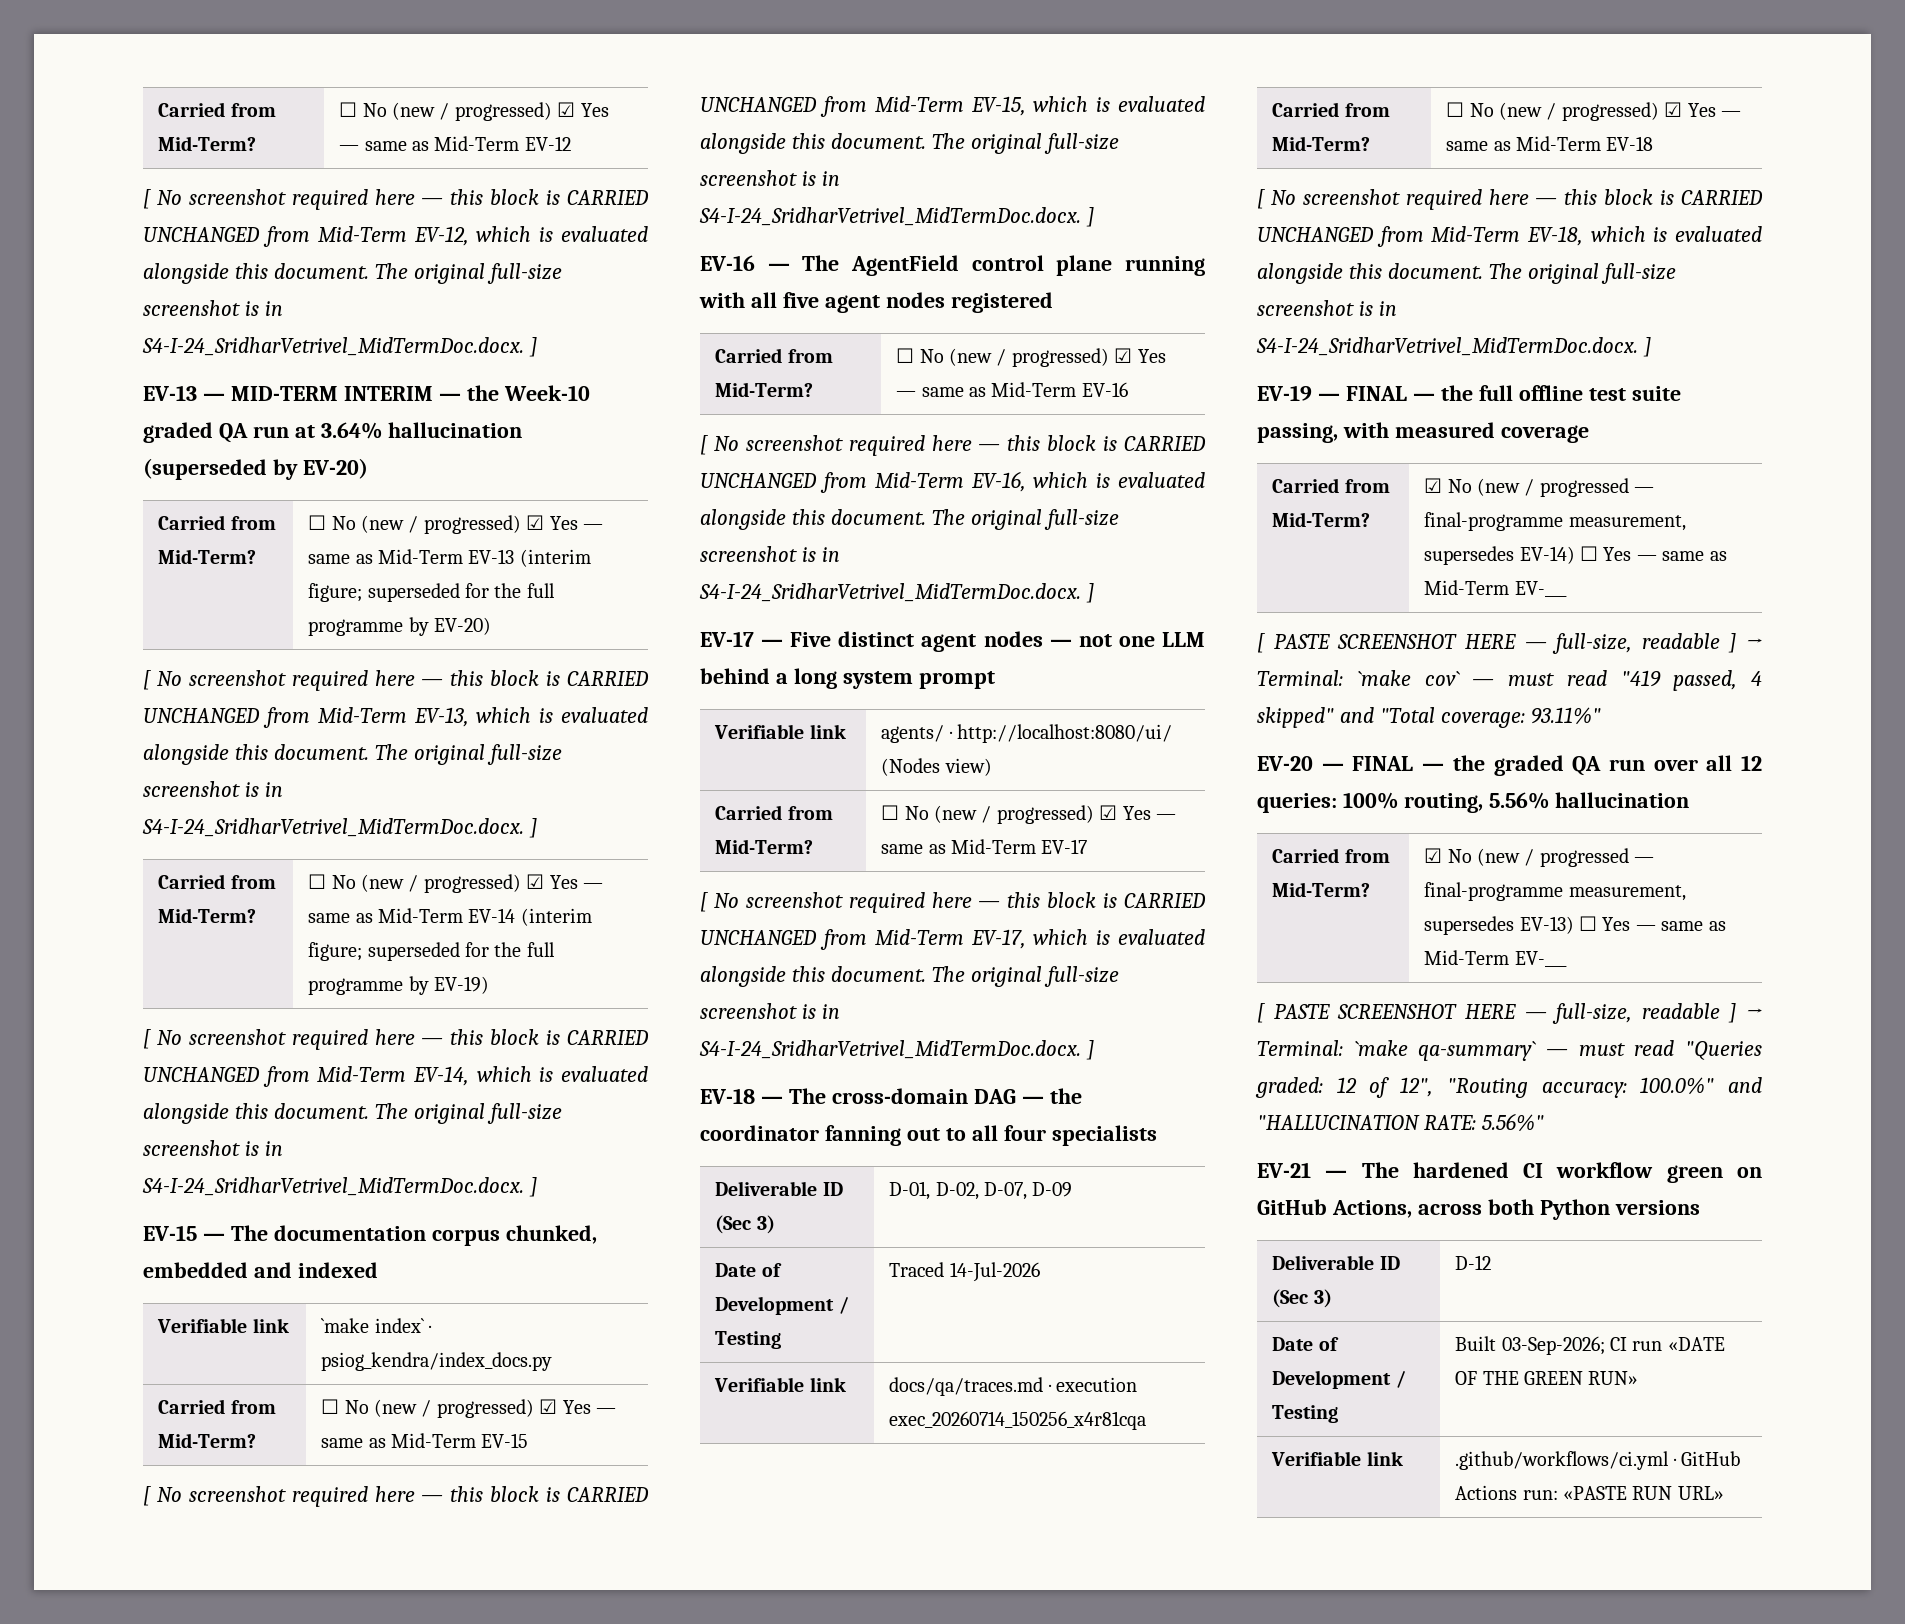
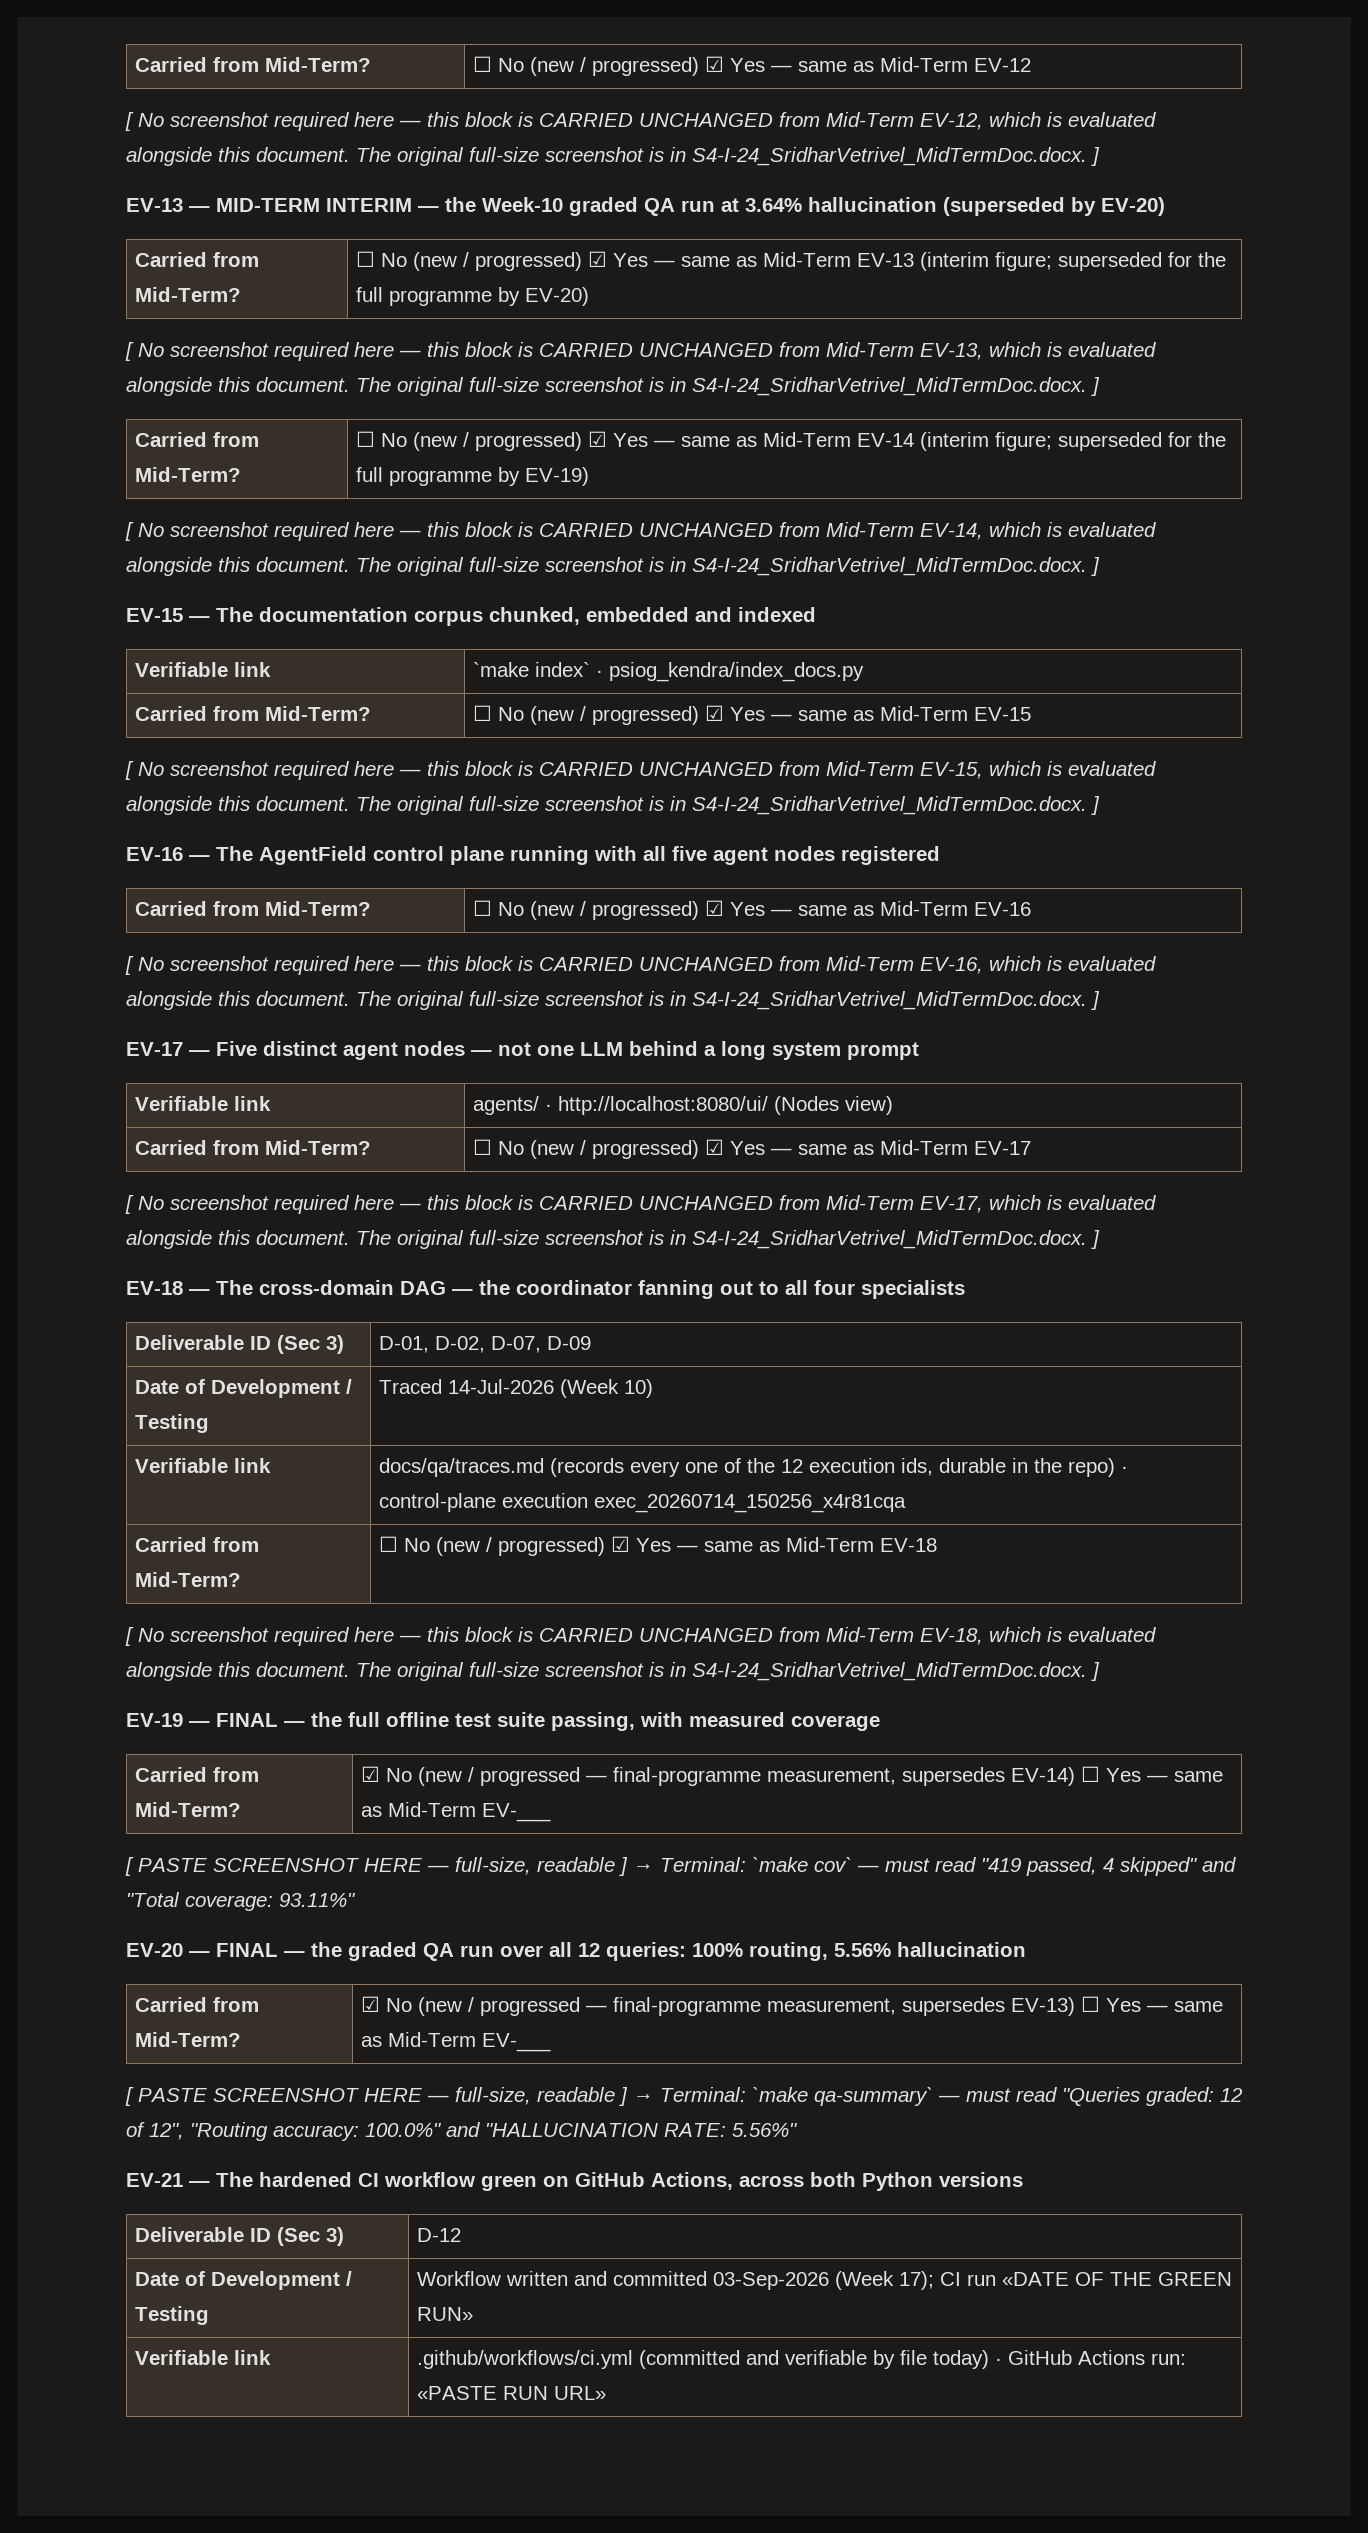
(1040, 1272) none -> [559,1379,653,1398] (Week 10)
[1048,1384,1052,1392] · -> [549,1458,1128,1477] [378,1493,496,1512] (records every one of the 12 execution ids, durable in the repo) · control-plane
[1455,1336,1605,1355] Built 03-Sep-2026; -> [416,2271,934,2290] Workflow written and committed 03-Sep-2026 (Week 17);
(1670, 1460) none -> [638,2350,989,2369] (committed and verifiable by file today)

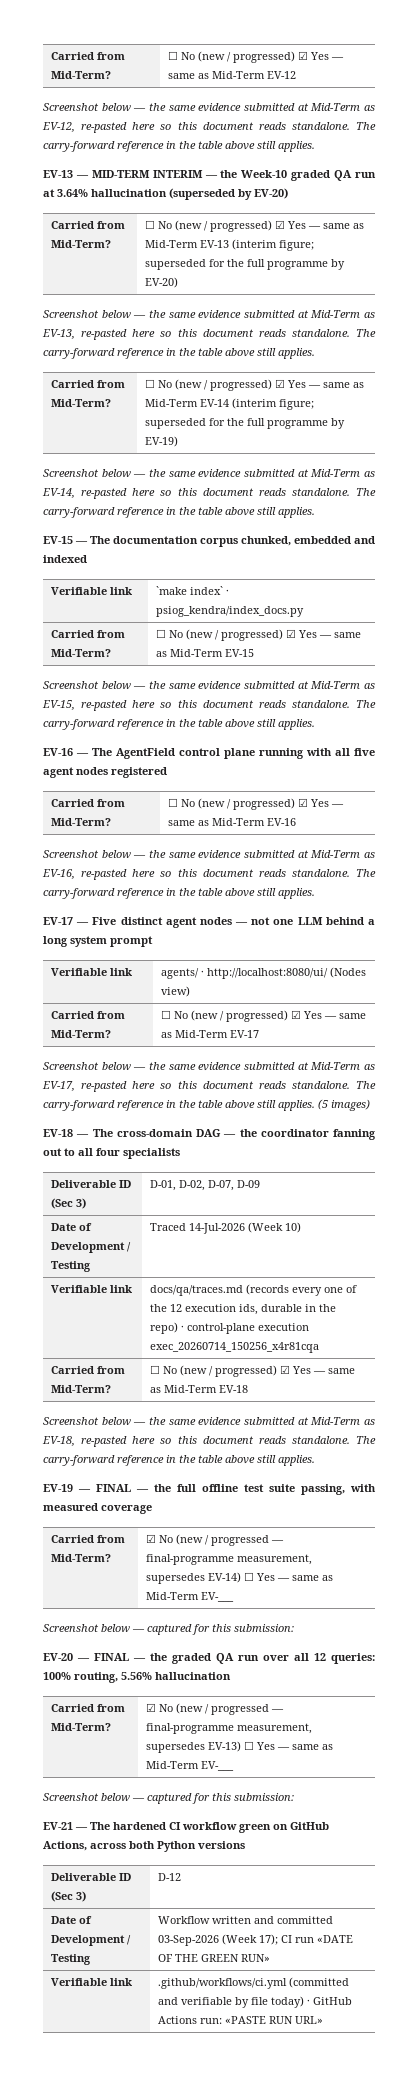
[125,112,1156,131] [126,147,1100,166] [ No screenshot required here — this block is CARRIED UNCHANGED from Mid-Term EV-12, which is evaluated alongside this document. The original full-size screenshot is in S4-I-24_SridharVetrivel_MidTermDoc.docx. ] -> [43,103,375,112] [42,122,376,133] [43,141,315,152] Screenshot below — the same evidence submitted at Mid-Term as EV-12, re-pasted here so this document reads standalone. The carry-forward reference in the table above still applies.
[125,342,1156,361] [126,377,1100,396] [ No screenshot required here — this block is CARRIED UNCHANGED from Mid-Term EV-13, which is evaluated alongside this document. The original full-size screenshot is in S4-I-24_SridharVetrivel_MidTermDoc.docx. ] -> [43,310,375,319] [42,329,376,340] [43,348,315,359] Screenshot below — the same evidence submitted at Mid-Term as EV-13, re-pasted here so this document reads standalone. The carry-forward reference in the table above still applies.
[125,522,1156,541] [126,557,1100,576] [ No screenshot required here — this block is CARRIED UNCHANGED from Mid-Term EV-14, which is evaluated alongside this document. The original full-size screenshot is in S4-I-24_SridharVetrivel_MidTermDoc.docx. ] -> [43,469,375,478] [42,488,376,499] [43,507,315,518] Screenshot below — the same evidence submitted at Mid-Term as EV-14, re-pasted here so this document reads standalone. The carry-forward reference in the table above still applies.
[125,761,1156,780] [126,796,1100,815] [ No screenshot required here — this block is CARRIED UNCHANGED from Mid-Term EV-15, which is evaluated alongside this document. The original full-size screenshot is in S4-I-24_SridharVetrivel_MidTermDoc.docx. ] -> [43,681,375,690] [42,700,376,711] [43,719,315,730] Screenshot below — the same evidence submitted at Mid-Term as EV-15, re-pasted here so this document reads standalone. The carry-forward reference in the table above still applies.
[125,956,1156,975] [126,991,1100,1010] [ No screenshot required here — this block is CARRIED UNCHANGED from Mid-Term EV-16, which is evaluated alongside this document. The original full-size screenshot is in S4-I-24_SridharVetrivel_MidTermDoc.docx. ] -> [43,850,375,859] [42,869,376,880] [43,888,315,899] Screenshot below — the same evidence submitted at Mid-Term as EV-16, re-pasted here so this document reads standalone. The carry-forward reference in the table above still applies.
[125,1195,1156,1214] [126,1230,1100,1249] [ No screenshot required here — this block is CARRIED UNCHANGED from Mid-Term EV-17, which is evaluated alongside this document. The original full-size screenshot is in S4-I-24_SridharVetrivel_MidTermDoc.docx. ] -> [43,1062,375,1071] [42,1081,376,1092] [43,1099,370,1111] Screenshot below — the same evidence submitted at Mid-Term as EV-17, re-pasted here so this document reads standalone. The carry-forward reference in the table above still applies. (5 images)
[125,1627,1156,1646] [126,1662,1100,1681] [ No screenshot required here — this block is CARRIED UNCHANGED from Mid-Term EV-18, which is evaluated alongside this document. The original full-size screenshot is in S4-I-24_SridharVetrivel_MidTermDoc.docx. ] -> [43,1417,375,1426] [42,1436,376,1447] [43,1455,315,1466] Screenshot below — the same evidence submitted at Mid-Term as EV-18, re-pasted here so this document reads standalone. The carry-forward reference in the table above still applies.
[125,1857,1236,1876] [126,1892,356,1911] [ PASTE SCREENSHOT HERE — full-size, readable ] → Terminal: `make cov` — must read "419 passed, 4 skipped" and "Total coverage: 93.11%" -> [43,1624,294,1635] Screenshot below — captured for this submission:
[125,2087,1243,2106] [126,2122,798,2141] [ PASTE SCREENSHOT HERE — full-size, readable ] → Terminal: `make qa-summary` — must read "Queries graded: 12 of 12", "Routing accuracy: 100.0%" and "HALLUCINATION RATE: 5.56%" -> [43,1793,294,1804] Screenshot below — captured for this submission:

